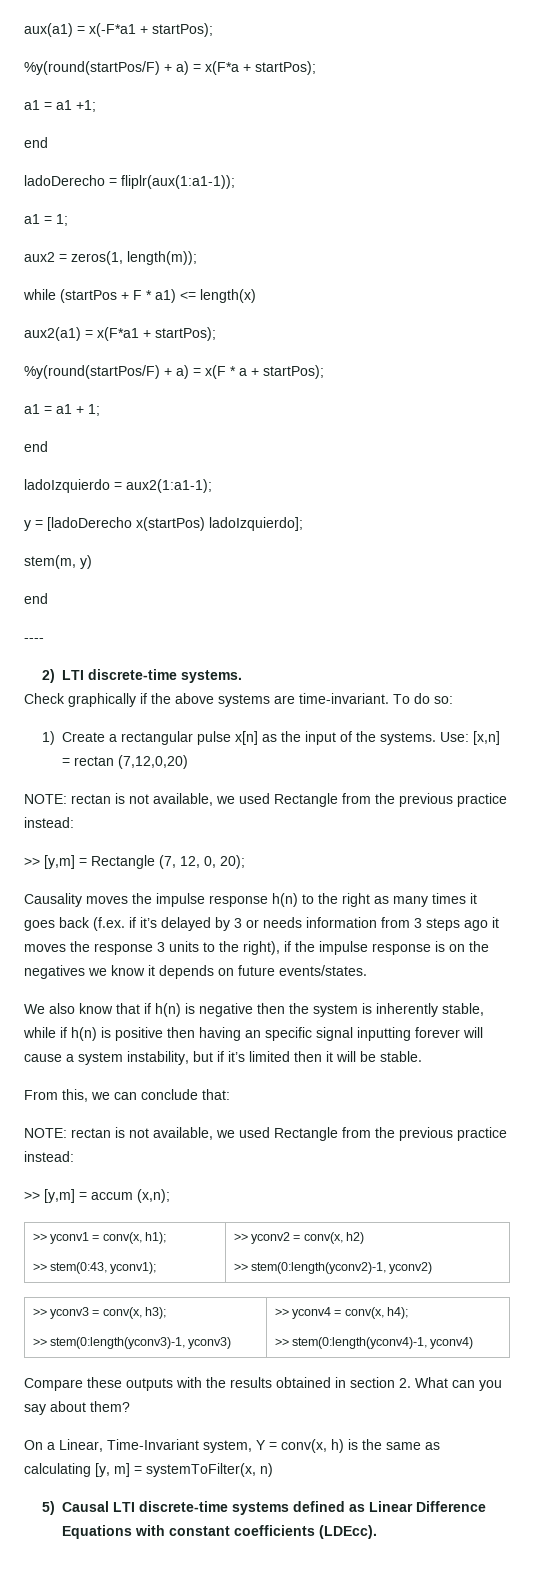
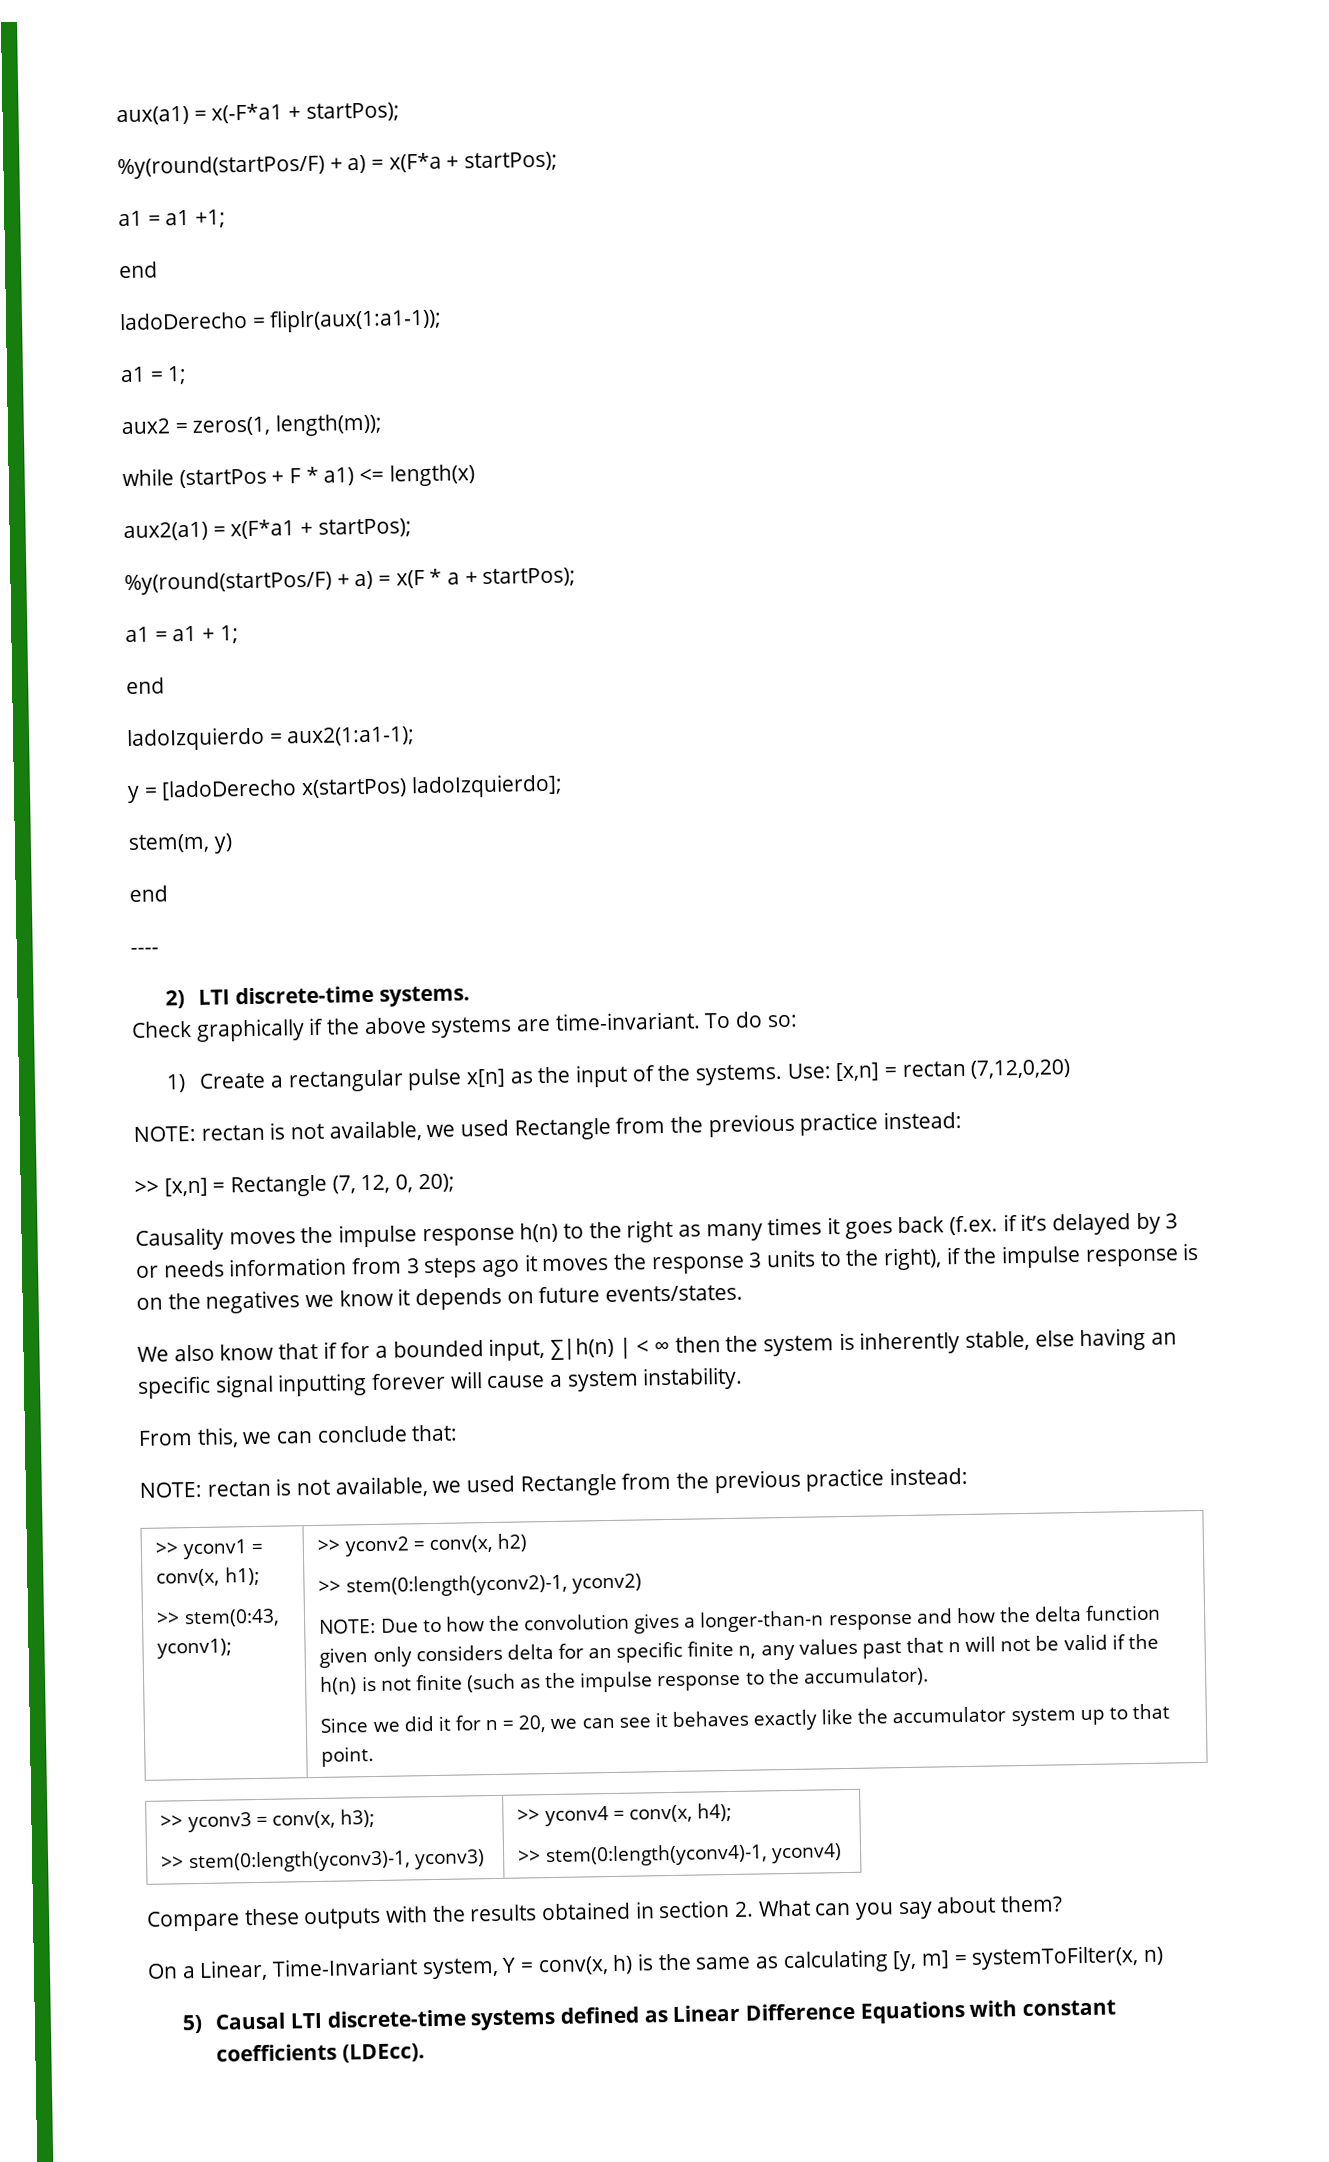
[44,855,75,869] [y,m] -> [163,1177,208,1197] [x,n]
[155,1003,253,1017] h(n) is negative -> [340,1337,671,1362] for a bounded input, ∑|h(n) | < ∞
[23,1027,195,1041] while if h(n) is positive then -> [1034,1330,1075,1347] else
[127,1051,422,1065] instability, but if it’s limited then it will be stable. -> [642,1366,744,1391] instability.
[24,1189,170,1203] // >> [y,m] = accum (x,n); -> (969, 1476) none
(433, 1268) none -> [319,1604,1162,1634] [319,1633,1159,1668] [320,1666,929,1695] [320,1703,1171,1733] [321,1746,375,1767] // NOTE: Due to how the convolution gives a longer-than-n response and how the delta function given only considers delta for an specific finite n, any values past that n will not be valid if the h(n) is not finite (such as the impulse response to the accumulator). // Since we did it for n = 20, we can see it behaves exactly like the accumulator system up to that point.

